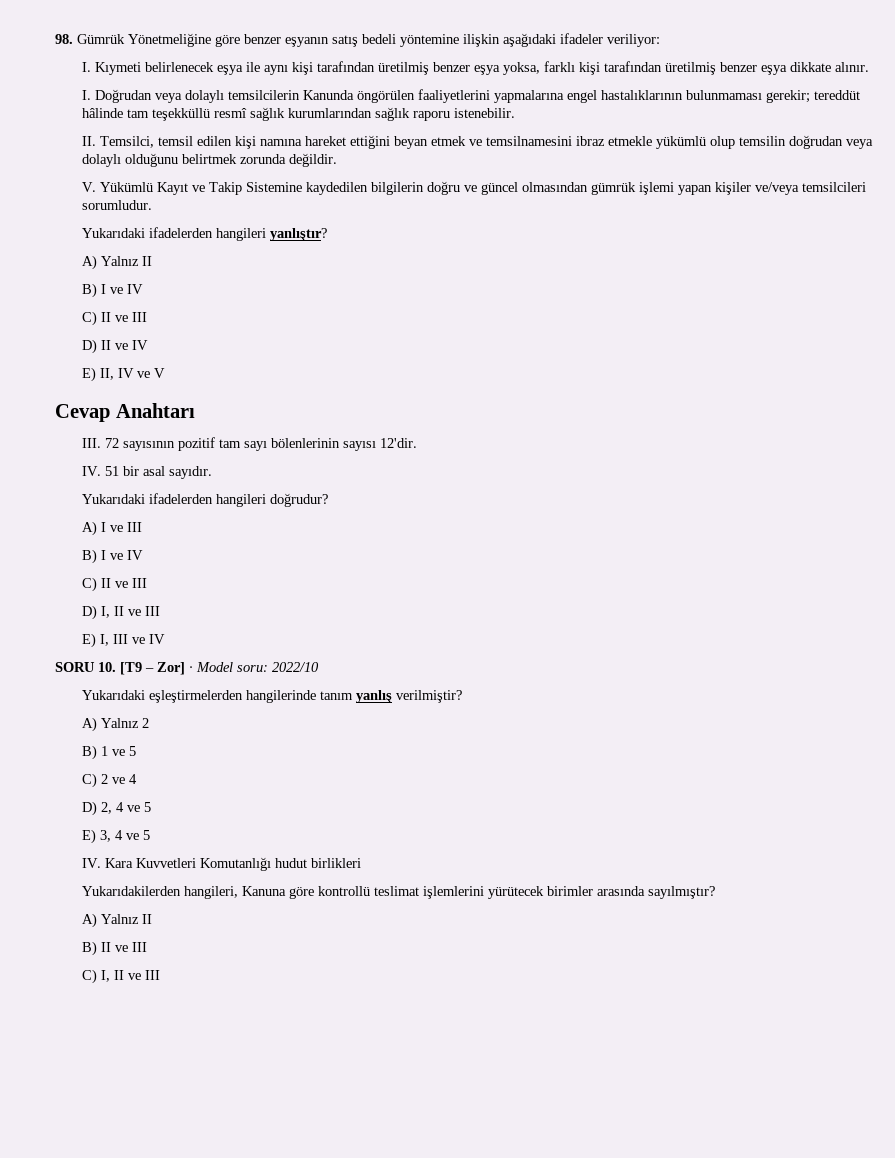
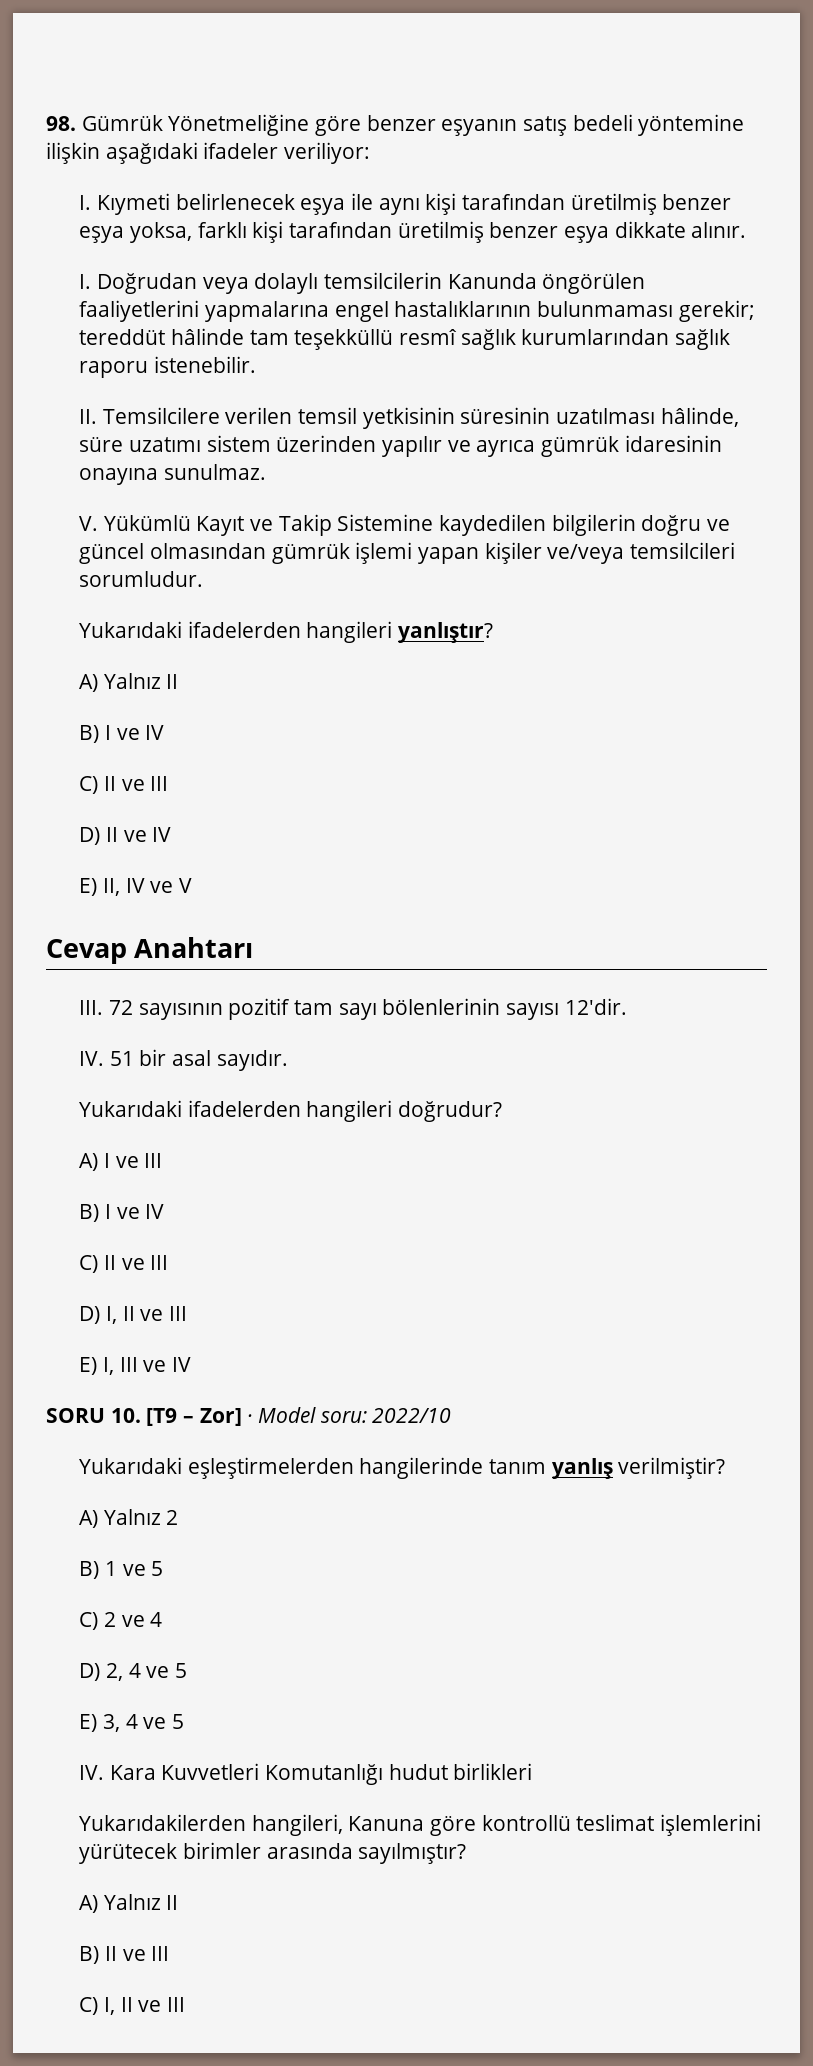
[99,135,873,149] [81,153,337,167] Temsilci, temsil edilen kişi namına hareket ettiğini beyan etmek ve temsilnamesini ibraz etmekle yükümlü olup temsilin doğrudan veya dolaylı olduğunu belirtmek zorunda değildir. -> [102,407,739,429] [79,435,722,457] [79,464,266,485] Temsilcilere verilen temsil yetkisinin süresinin uzatılması hâlinde, süre uzatımı sistem üzerinden yapılır ve ayrıca gümrük idaresinin onayına sunulmaz.

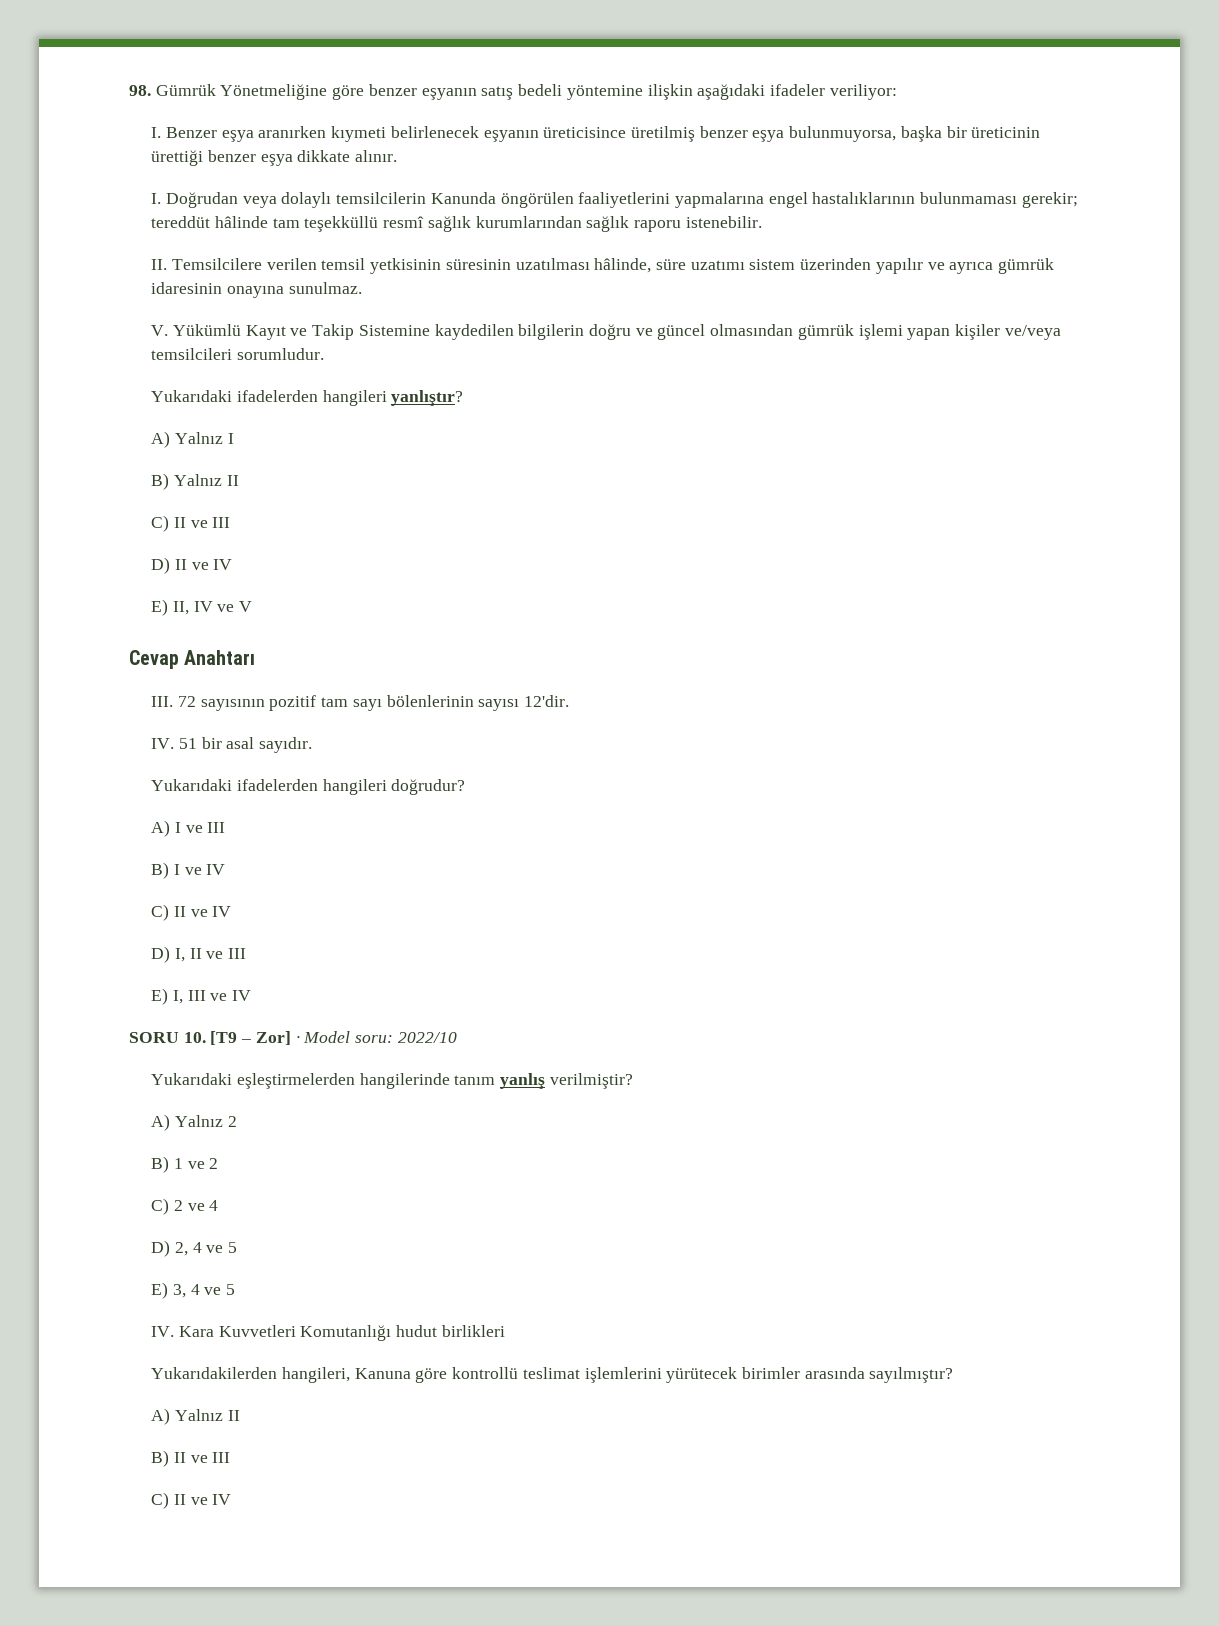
[96,193,732,215] [79,221,484,243] Kıymeti belirlenecek eşya ile aynı kişi tarafından üretilmiş benzer eşya yoksa, farklı kişi tarafından üretilmiş -> [165,126,1041,142] [151,150,204,166] Benzer eşya aranırken kıymeti belirlenecek eşyanın üreticisince üretilmiş benzer eşya bulunmuyorsa, başka bir üreticinin ürettiği
[166,674,179,689] [79,725,165,743] II // B) I ve IV -> [227,433,234,444] [151,473,239,490] I // B) Yalnız II
[150,1255,169,1270] III -> [212,906,232,917] IV
[151,1561,164,1576] 5 -> [209,1158,219,1169] 2
[103,1997,185,2015] I, II ve III -> [173,1494,232,1505] II ve IV

